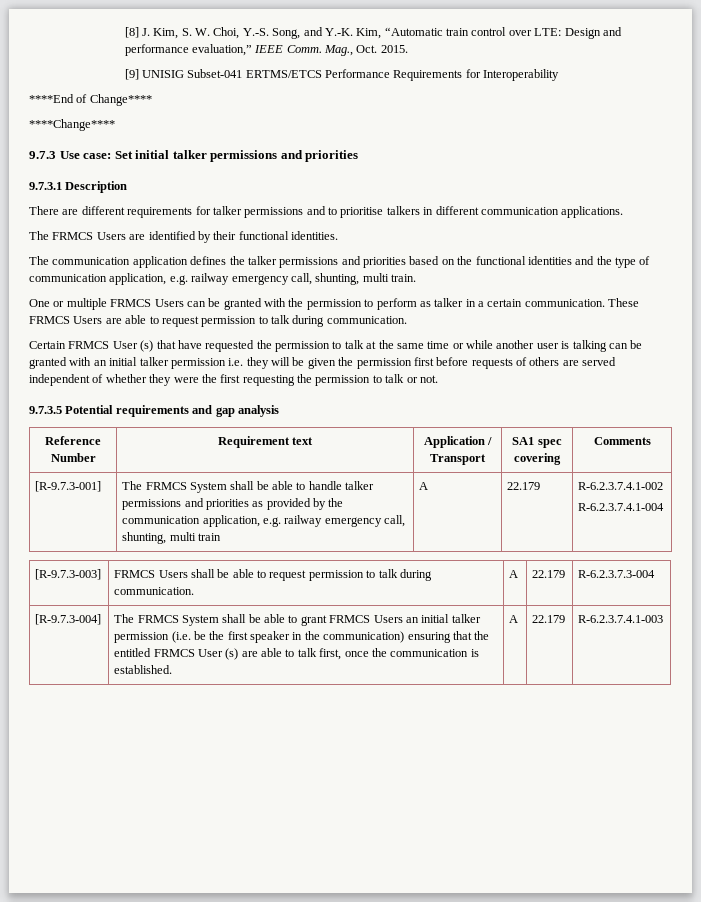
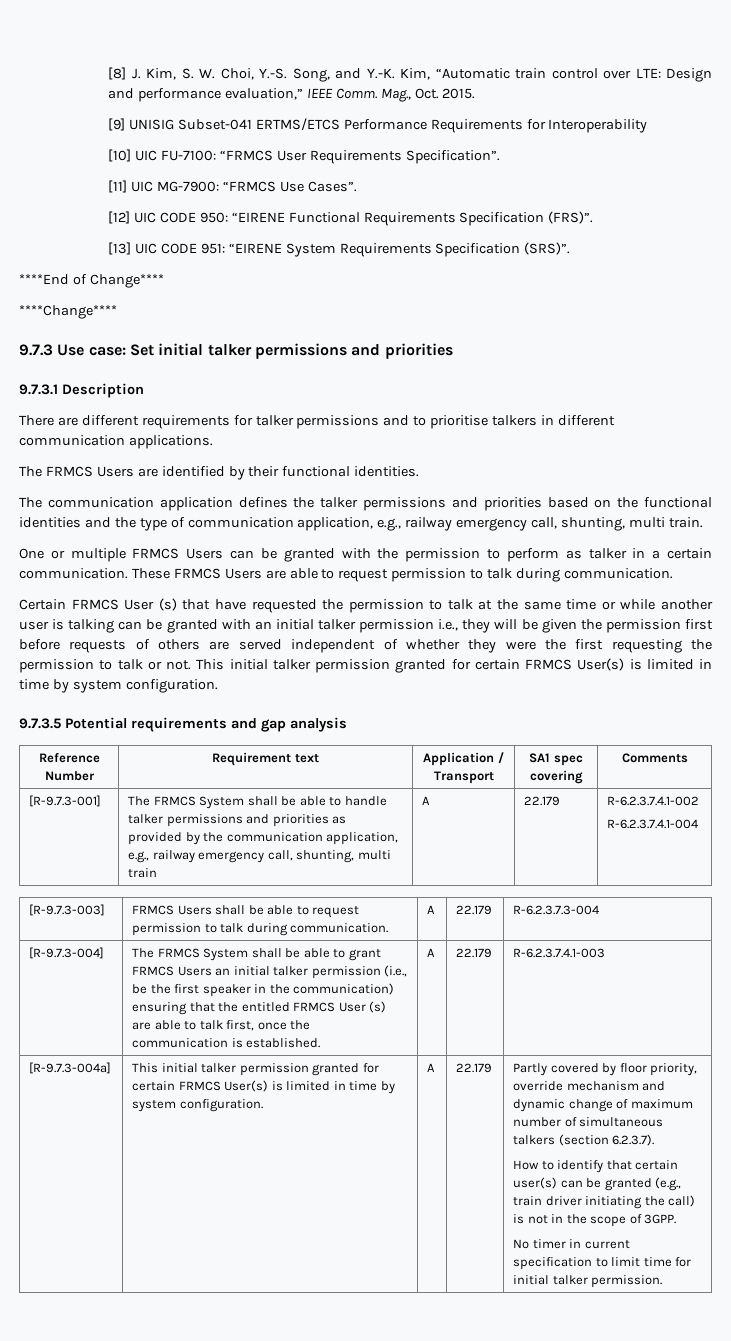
(560, 75) none -> [108,149,500,164] [108,180,357,193] [108,211,594,226] [108,242,571,257] // [10] UIC FU-7100: “FRMCS User Requirements Specification”. // [11] UIC MG-7900: “FRMCS Use Cases”. // [12] UIC CODE 950: “EIRENE Functional Requirements Specification (FRS)”. // [13] UIC CODE 951: “EIRENE System Requirements Specification (SRS)”.
[169,275,188,285] e.g. -> [377,518,402,531] e.g.,
[228,358,244,366] i.e. -> [438,619,459,631] i.e.,
(438, 379) none -> [196,658,712,673] [19,679,218,693] This initial talker permission granted for certain FRMCS User(s) is limited in time by system configuration.
[262,517,281,527] e.g. -> [128,851,150,863] e.g.,
[171,631,191,643] (i.e. -> [384,965,408,977] (i.e.,
(664, 619) none -> [29,1062,112,1074] [132,1063,379,1076] [132,1080,395,1094] [132,1099,263,1112] [427,1063,436,1072] [456,1063,493,1073] [513,1063,698,1076] [513,1081,666,1091] [513,1099,693,1112] [513,1117,664,1127] [513,1134,655,1146] [513,1160,679,1173] [513,1177,682,1191] [513,1195,696,1209] [513,1214,677,1227] [513,1239,630,1249] [513,1257,692,1270] [513,1275,663,1288] // [R-9.7.3-004a] | This initial talker permission granted for certain FRMCS User(s) is limited in time by system configuration. | A | 22.179 | Partly covered by floor priority, override mechanism and dynamic change of maximum number of simultaneous talkers (section 6.2.3.7). // How to identify that certain user(s) can be granted (e.g., train driver initiating the call) is not in the scope of 3GPP. // No timer in current specification to limit time for initial talker permission.

